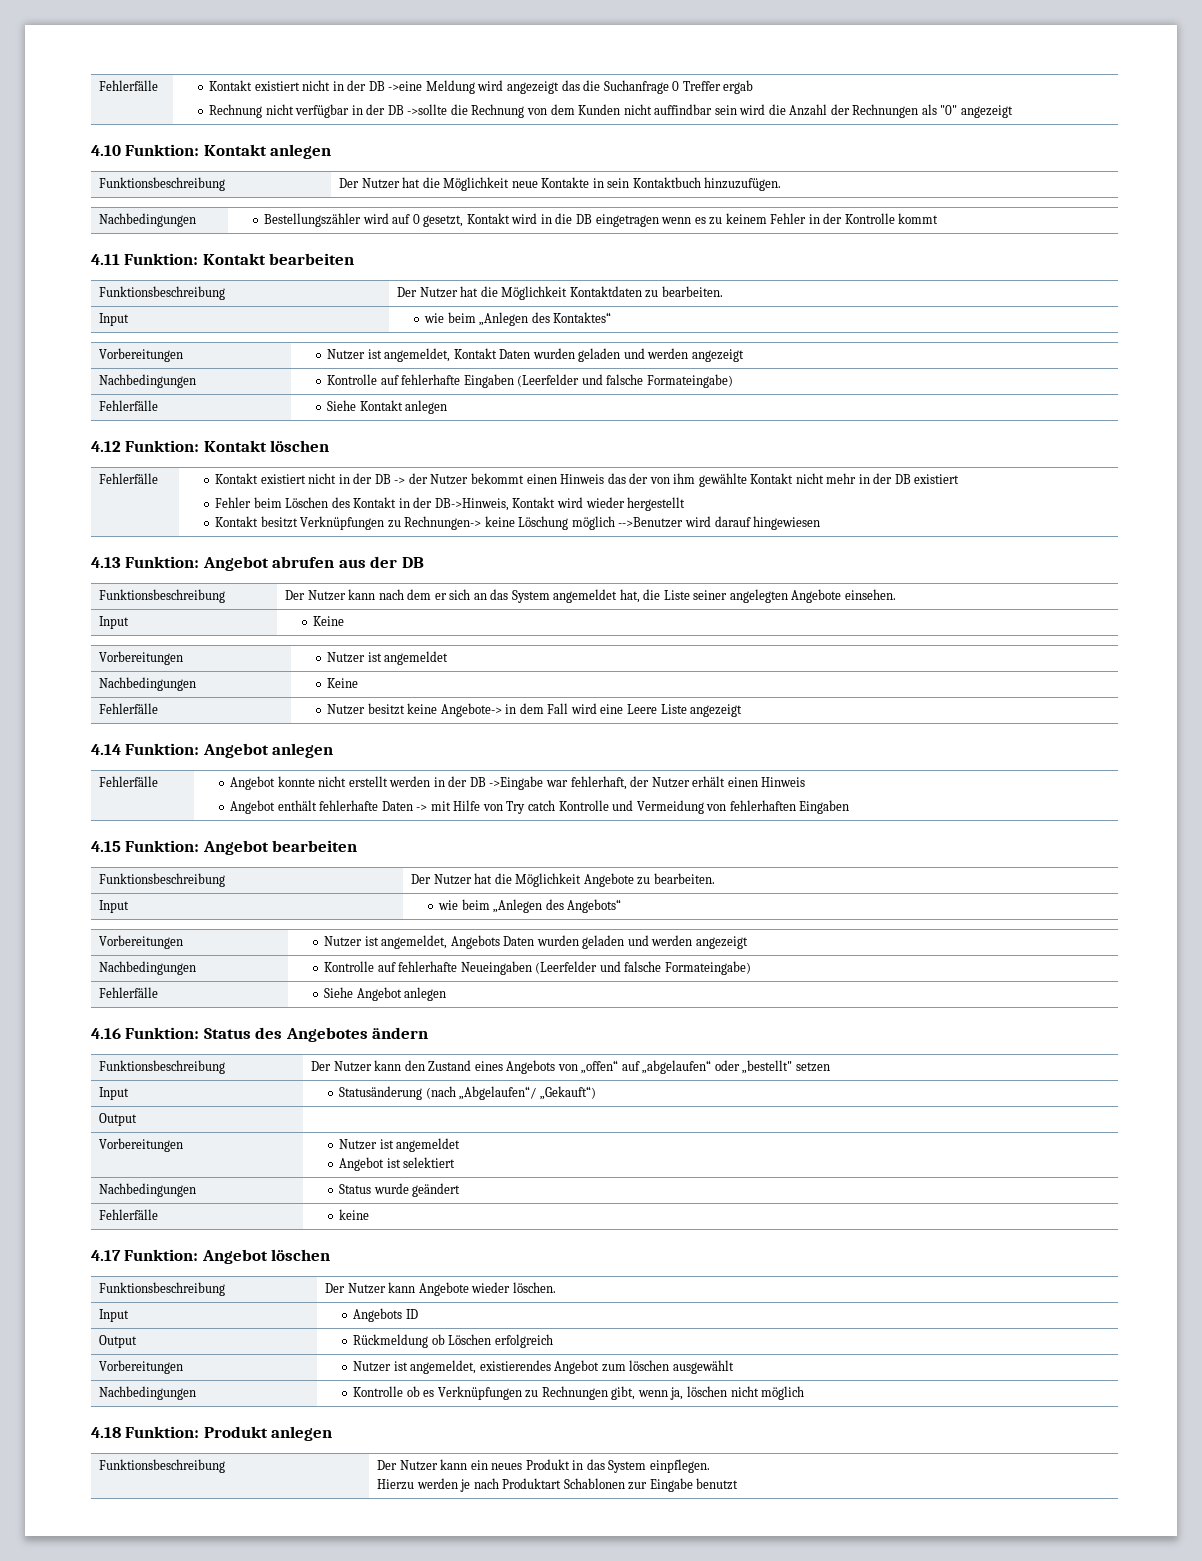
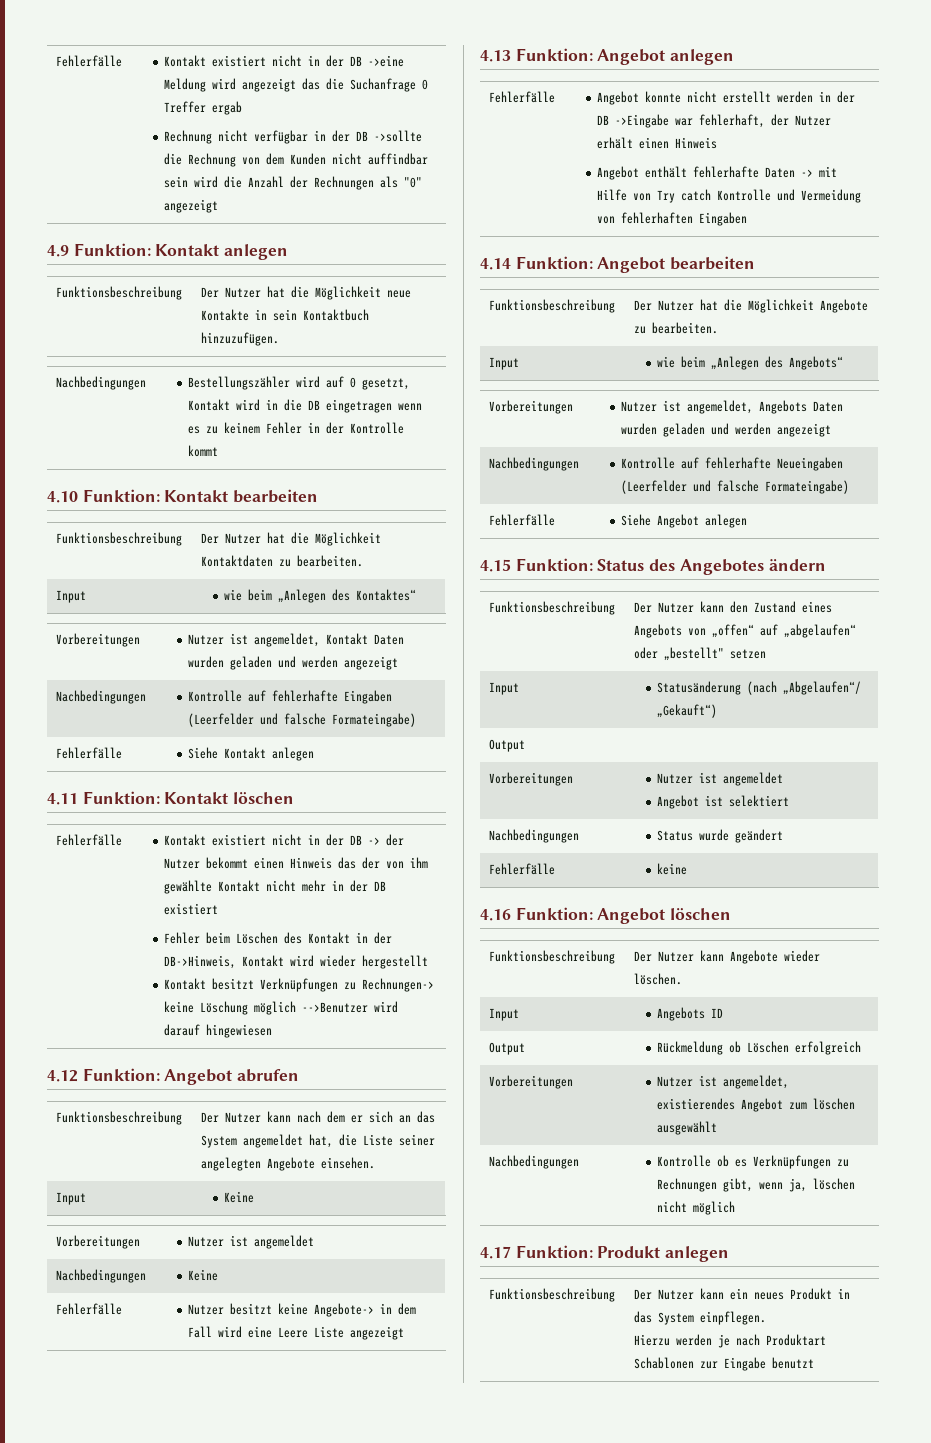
[91,145,121,156] 4.10 -> [47,245,69,257] 4.9
[91,254,120,265] 4.11 -> [47,491,78,503] 4.10
[91,441,121,452] 4.12 -> [47,793,78,805] 4.11
[91,557,121,568] 4.13 -> [47,1070,78,1082] 4.12
[338,556,424,568] aus der DB -> (300, 1075) none
[91,744,121,755] 4.14 -> [480,50,511,62] 4.13
[91,841,121,852] 4.15 -> [480,258,511,270] 4.14
[91,1028,121,1039] 4.16 -> [480,559,511,572] 4.15
[91,1250,121,1261] 4.17 -> [480,909,511,921] 4.16
[91,1427,121,1438] 4.18 -> [480,1246,511,1259] 4.17

